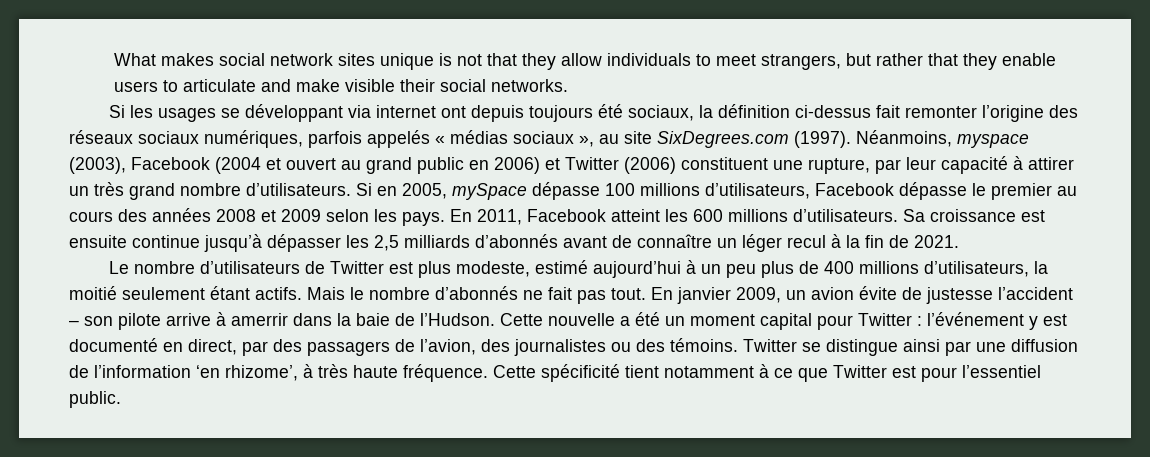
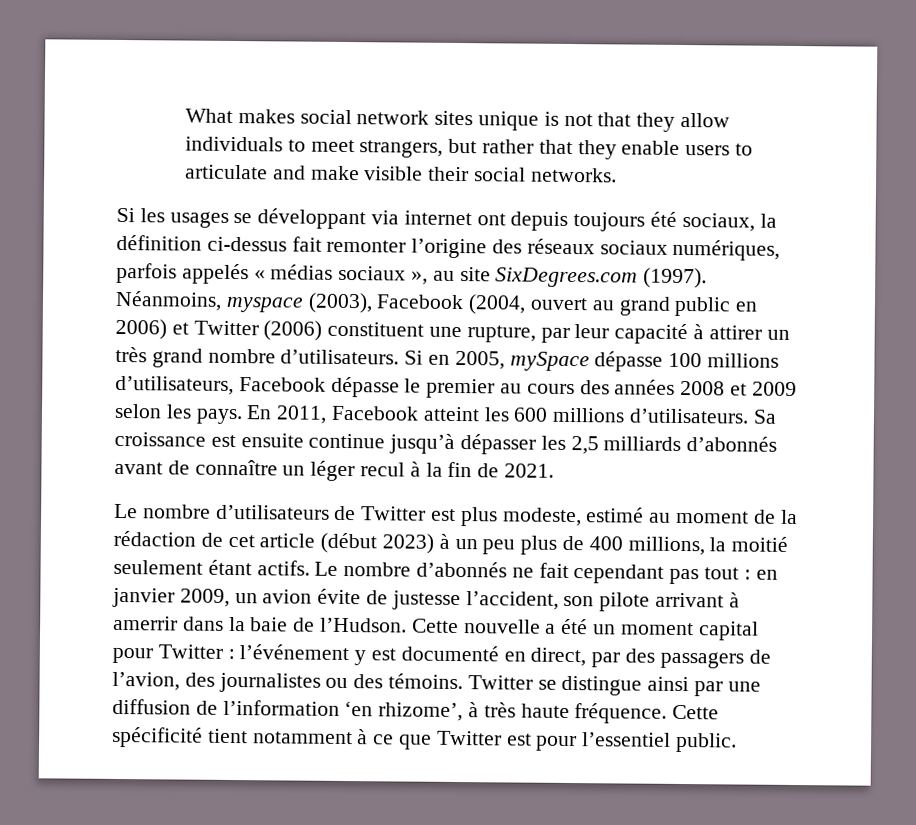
[215,157,281,174] (2004 et -> [468,294,527,315] (2004,
[592,261,681,278] aujourd’hui -> [649,509,798,525] [113,530,435,554] au moment de la rédaction de cet article (début 2023)
[858,261,1029,277] millions d’utilisateurs, -> [627,536,705,556] millions,
[307,287,364,300] Mais le -> [314,561,339,576] Le
[577,287,673,304] pas tout. En -> [573,564,778,585] cependant pas tout : en
[998,287,1073,300] [69,320,79,326] l’accident – -> [465,591,559,610] l’accident,
[166,313,211,326] arrive -> [655,592,725,608] arrivant

